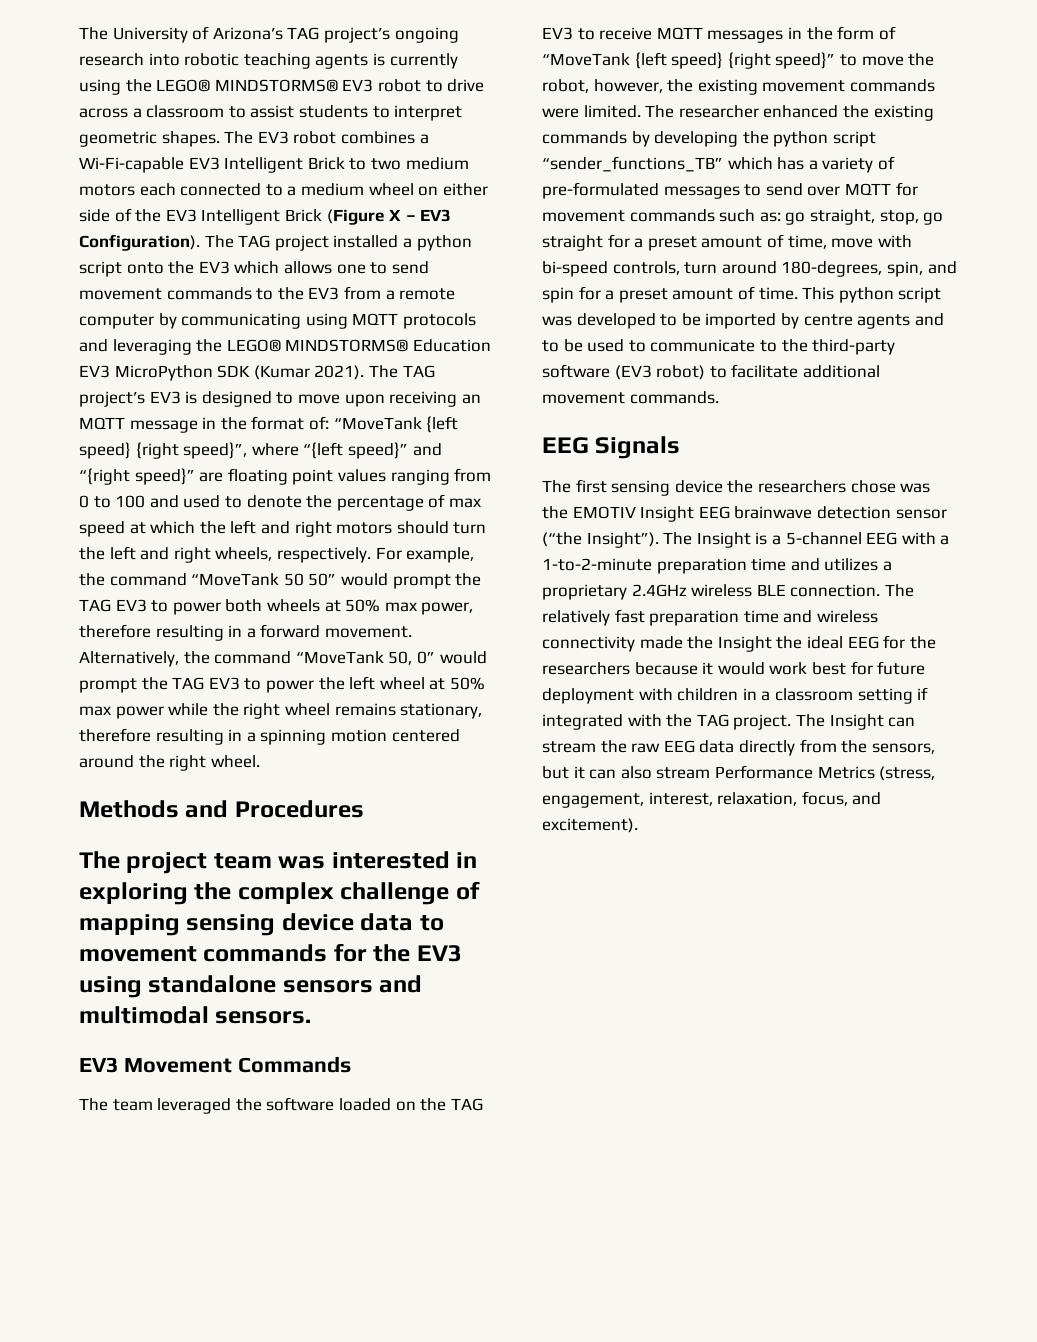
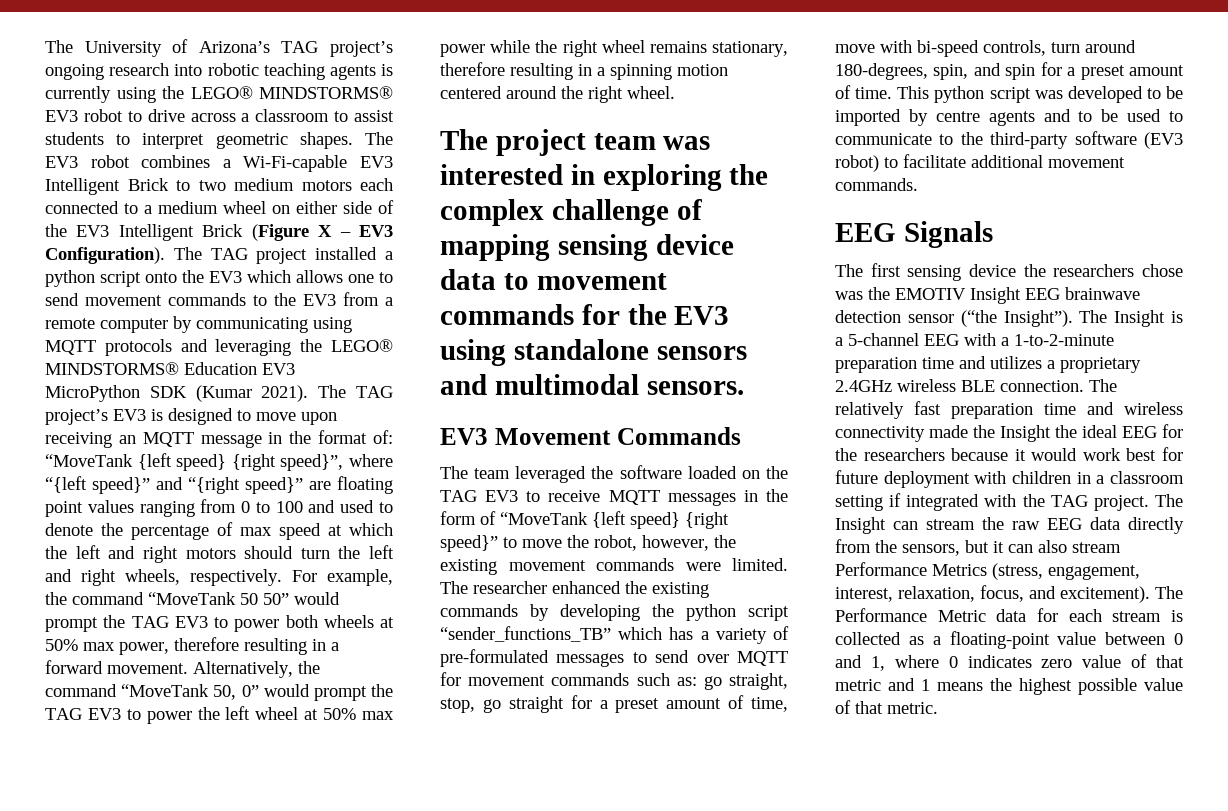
[79,800,364,818] // Methods and Procedures -> (675, 92) none
(638, 825) none -> [1155,586,1183,599] [835,608,1183,622] [835,631,1183,649] [835,654,1184,671] [835,678,1183,695] [835,700,938,714] The Performance Metric data for each stream is collected as a floating-point value between 0 and 1, where 0 indicates zero value of that metric and 1 means the highest possible value of that metric.

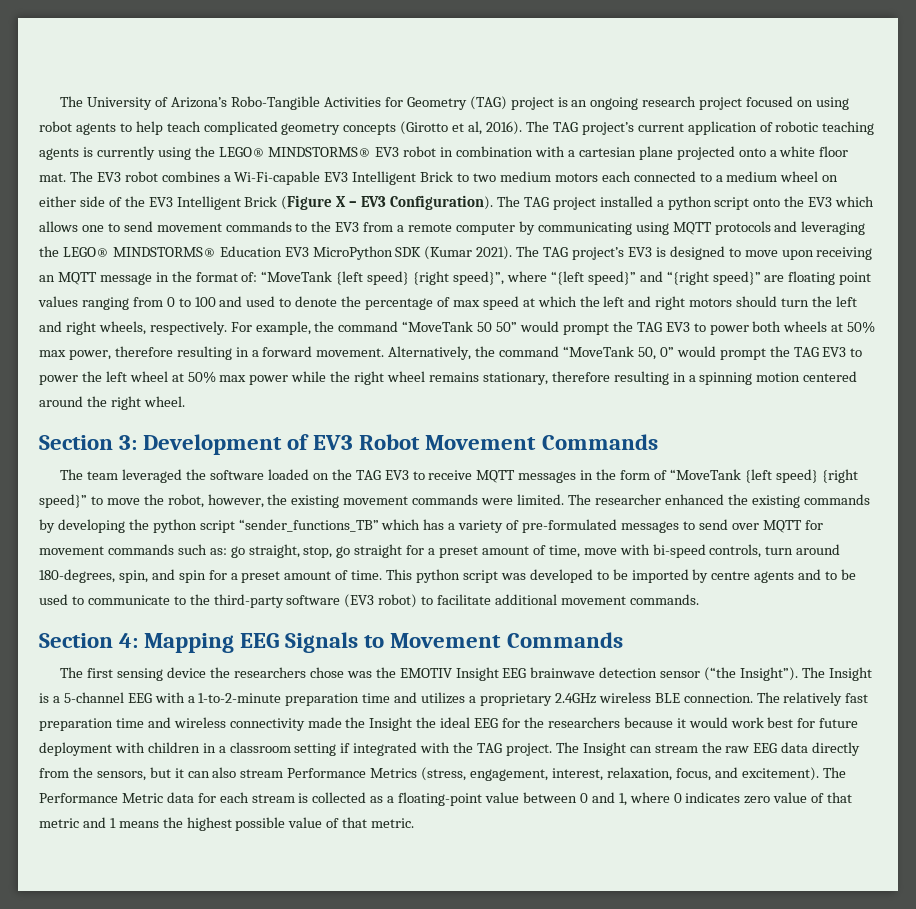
[281,41,393,57] [45,63,203,80] TAG project’s ongoing research into -> [231,96,849,110] [39,121,773,135] Robo-Tangible Activities for Geometry (TAG) project is an ongoing research project focused on using robot agents to help teach complicated geometry concepts (Girotto et al, 2016). The TAG project’s current application of
[127,109,394,122] [45,132,353,149] to drive across a classroom to assist students to interpret geometric shapes. -> [440,146,849,160] [39,173,66,182] in combination with a cartesian plane projected onto a white floor mat.
[440,129,711,156] [440,164,769,191] [440,199,702,226] [440,234,734,261] [440,269,667,290] [440,304,730,325] [440,339,747,366] [440,374,744,395] [440,428,488,445] The project team was interested in exploring the complex challenge of mapping sensing device data to movement commands for the EV3 using standalone sensors and multimodal sensors. // EV3 -> [39,434,421,455] Section 3: Development of EV3 Robot
(918, 184) none -> [39,633,235,653] Section 4: Mapping
(993, 234) none -> [364,632,623,648] to Movement Commands

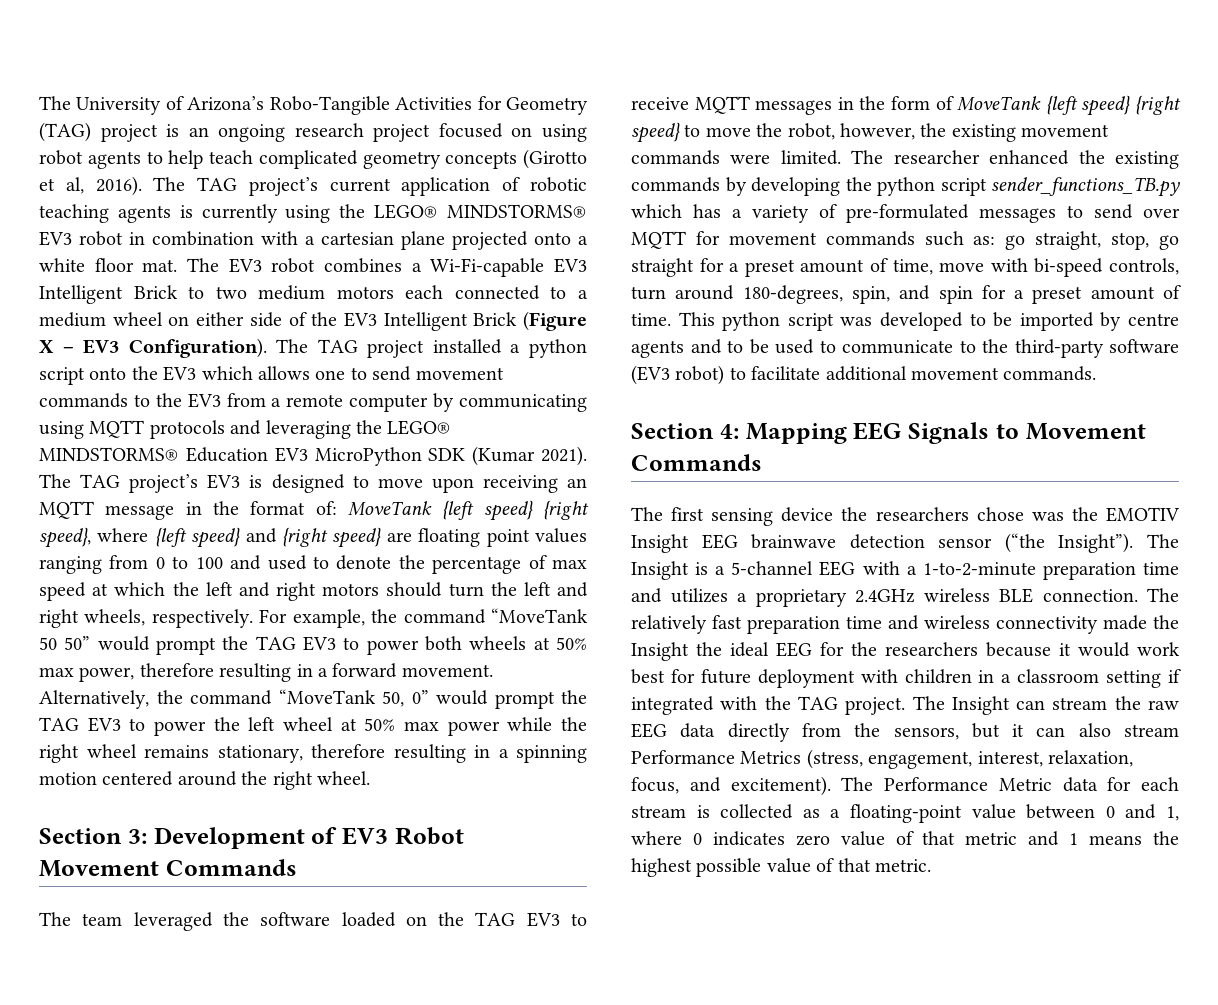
[261,271,761,285] “MoveTank {left speed} {right speed}”, where “{left speed}” and “{right speed}” -> [348,500,589,521] [39,527,382,548] MoveTank {left speed} {right speed}, where {left speed} and {right speed}
[669,469,858,483] [39,494,87,508] “MoveTank {left speed} {right speed}” -> [957,95,1181,116] [631,122,680,143] MoveTank {left speed} {right speed}
[238,519,379,532] “sender_functions_TB” -> [991,177,1180,197] sender_functions_TB.py

